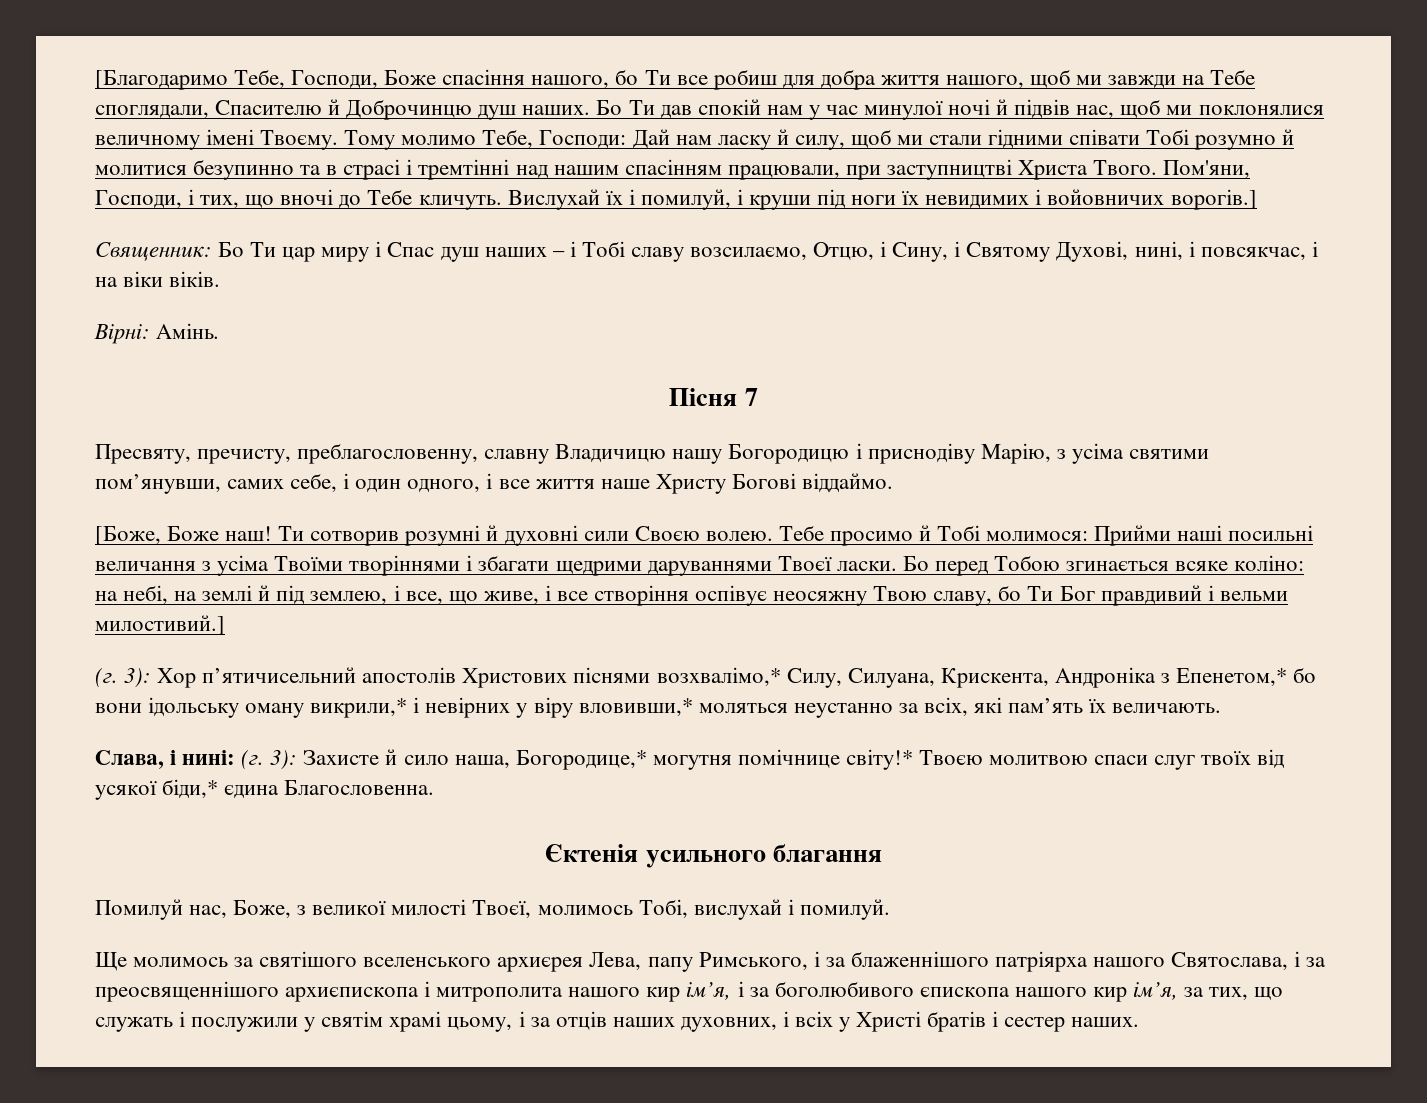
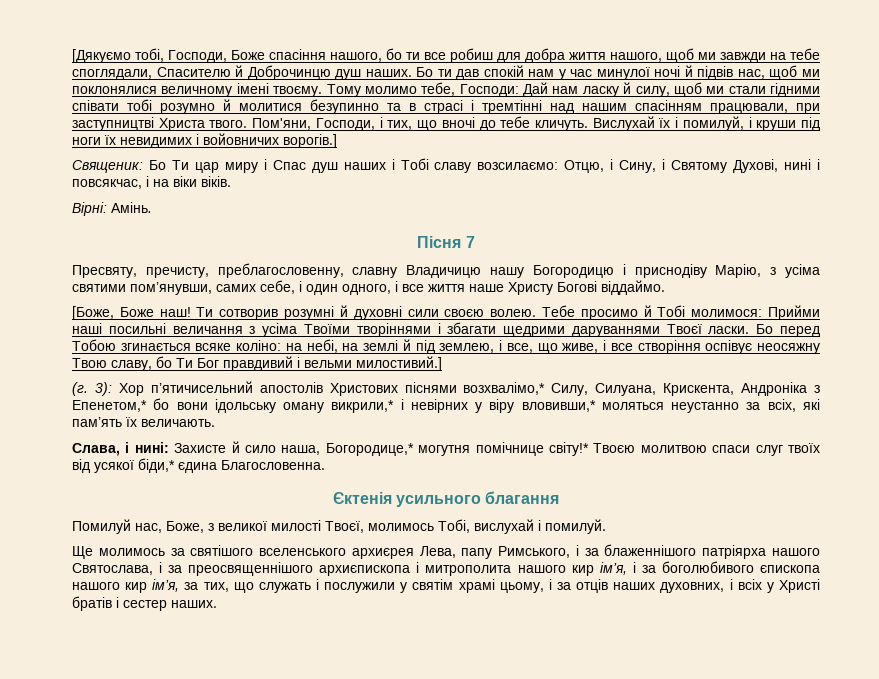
[95,69,286,90] [Благодаримо Тебе, -> [72,48,164,63] [Дякуємо тобі,
[644,70,671,85] Ти -> [406,52,420,60] ти
[1210,69,1256,85] Тебе -> [790,48,820,60] тебе
[628,100,655,115] Ти -> [437,69,452,77] ти
[260,130,339,150] Твоєму. -> [273,86,323,97] твоєму.
[482,129,534,149] Тебе, -> [421,82,456,96] тебе,
[1146,129,1190,145] Тобі -> [127,99,152,111] тобі
[1093,160,1158,175] Твого. -> [209,120,248,128] твого.
[367,189,413,205] Тебе -> [500,116,531,128] тебе
[95,242,212,261] Священник: -> [72,160,143,173] Священик:
[552,251,565,257] – -> (386, 166) none
[689,247,807,261] возсилаємо, -> [477,162,559,170] возсилаємо:
[1134,241,1183,261] нині, -> [784,159,812,170] нині
[634,526,700,541] Своєю -> [444,309,485,317] своєю
[241,750,298,770] (г. 3): -> (169, 447) none

